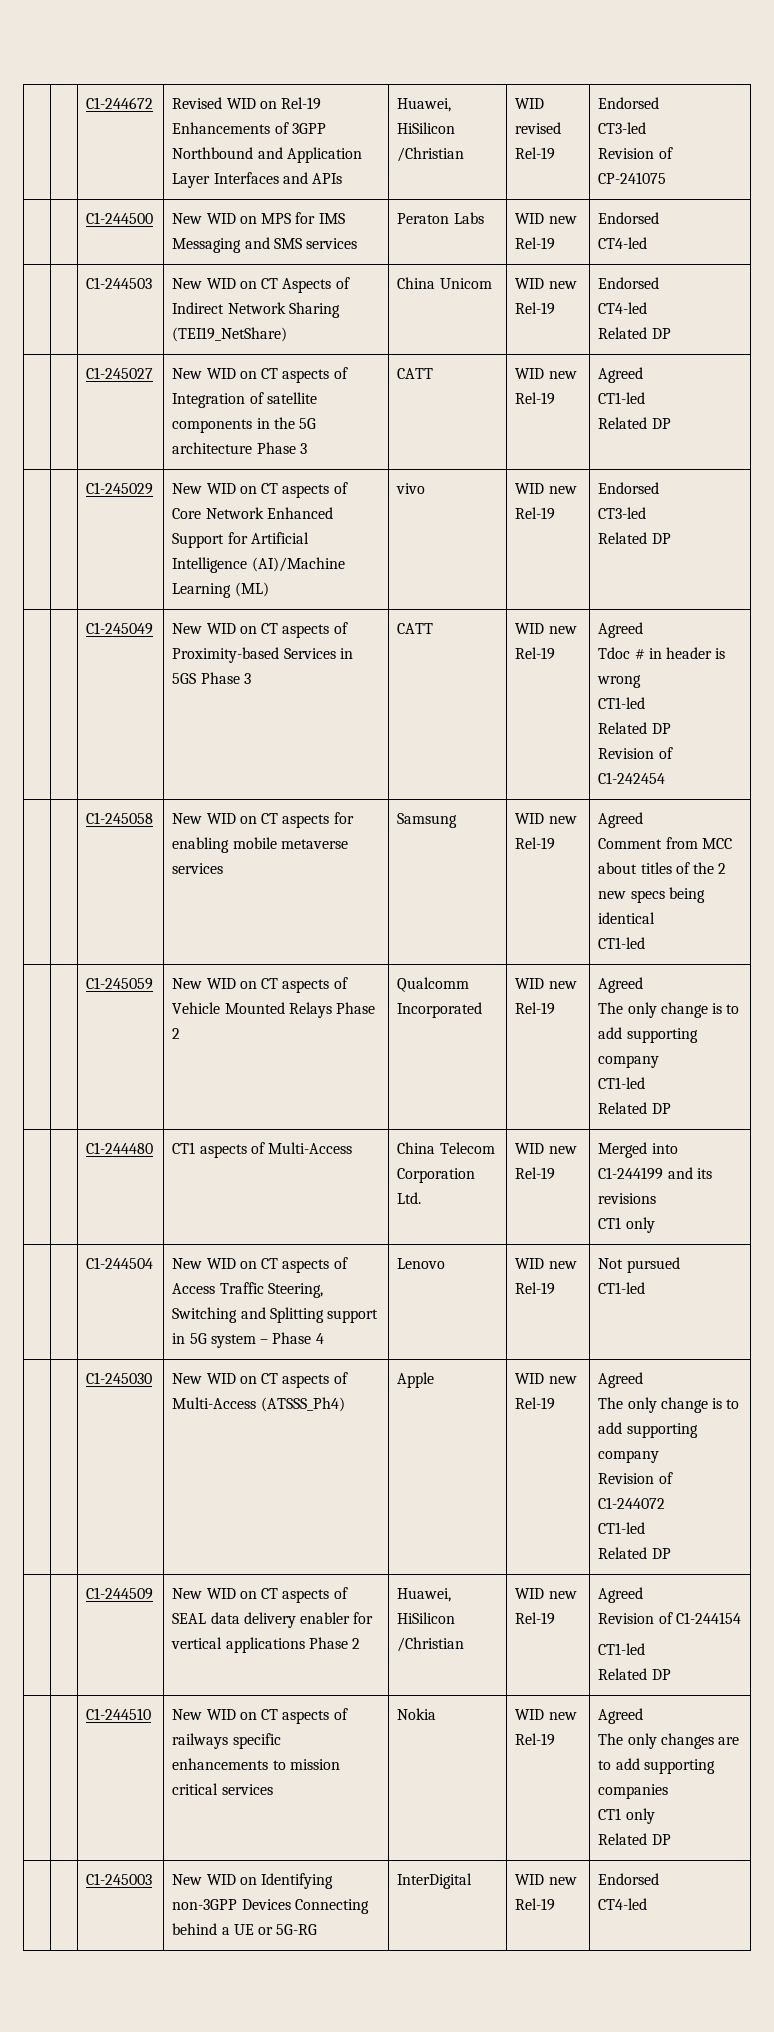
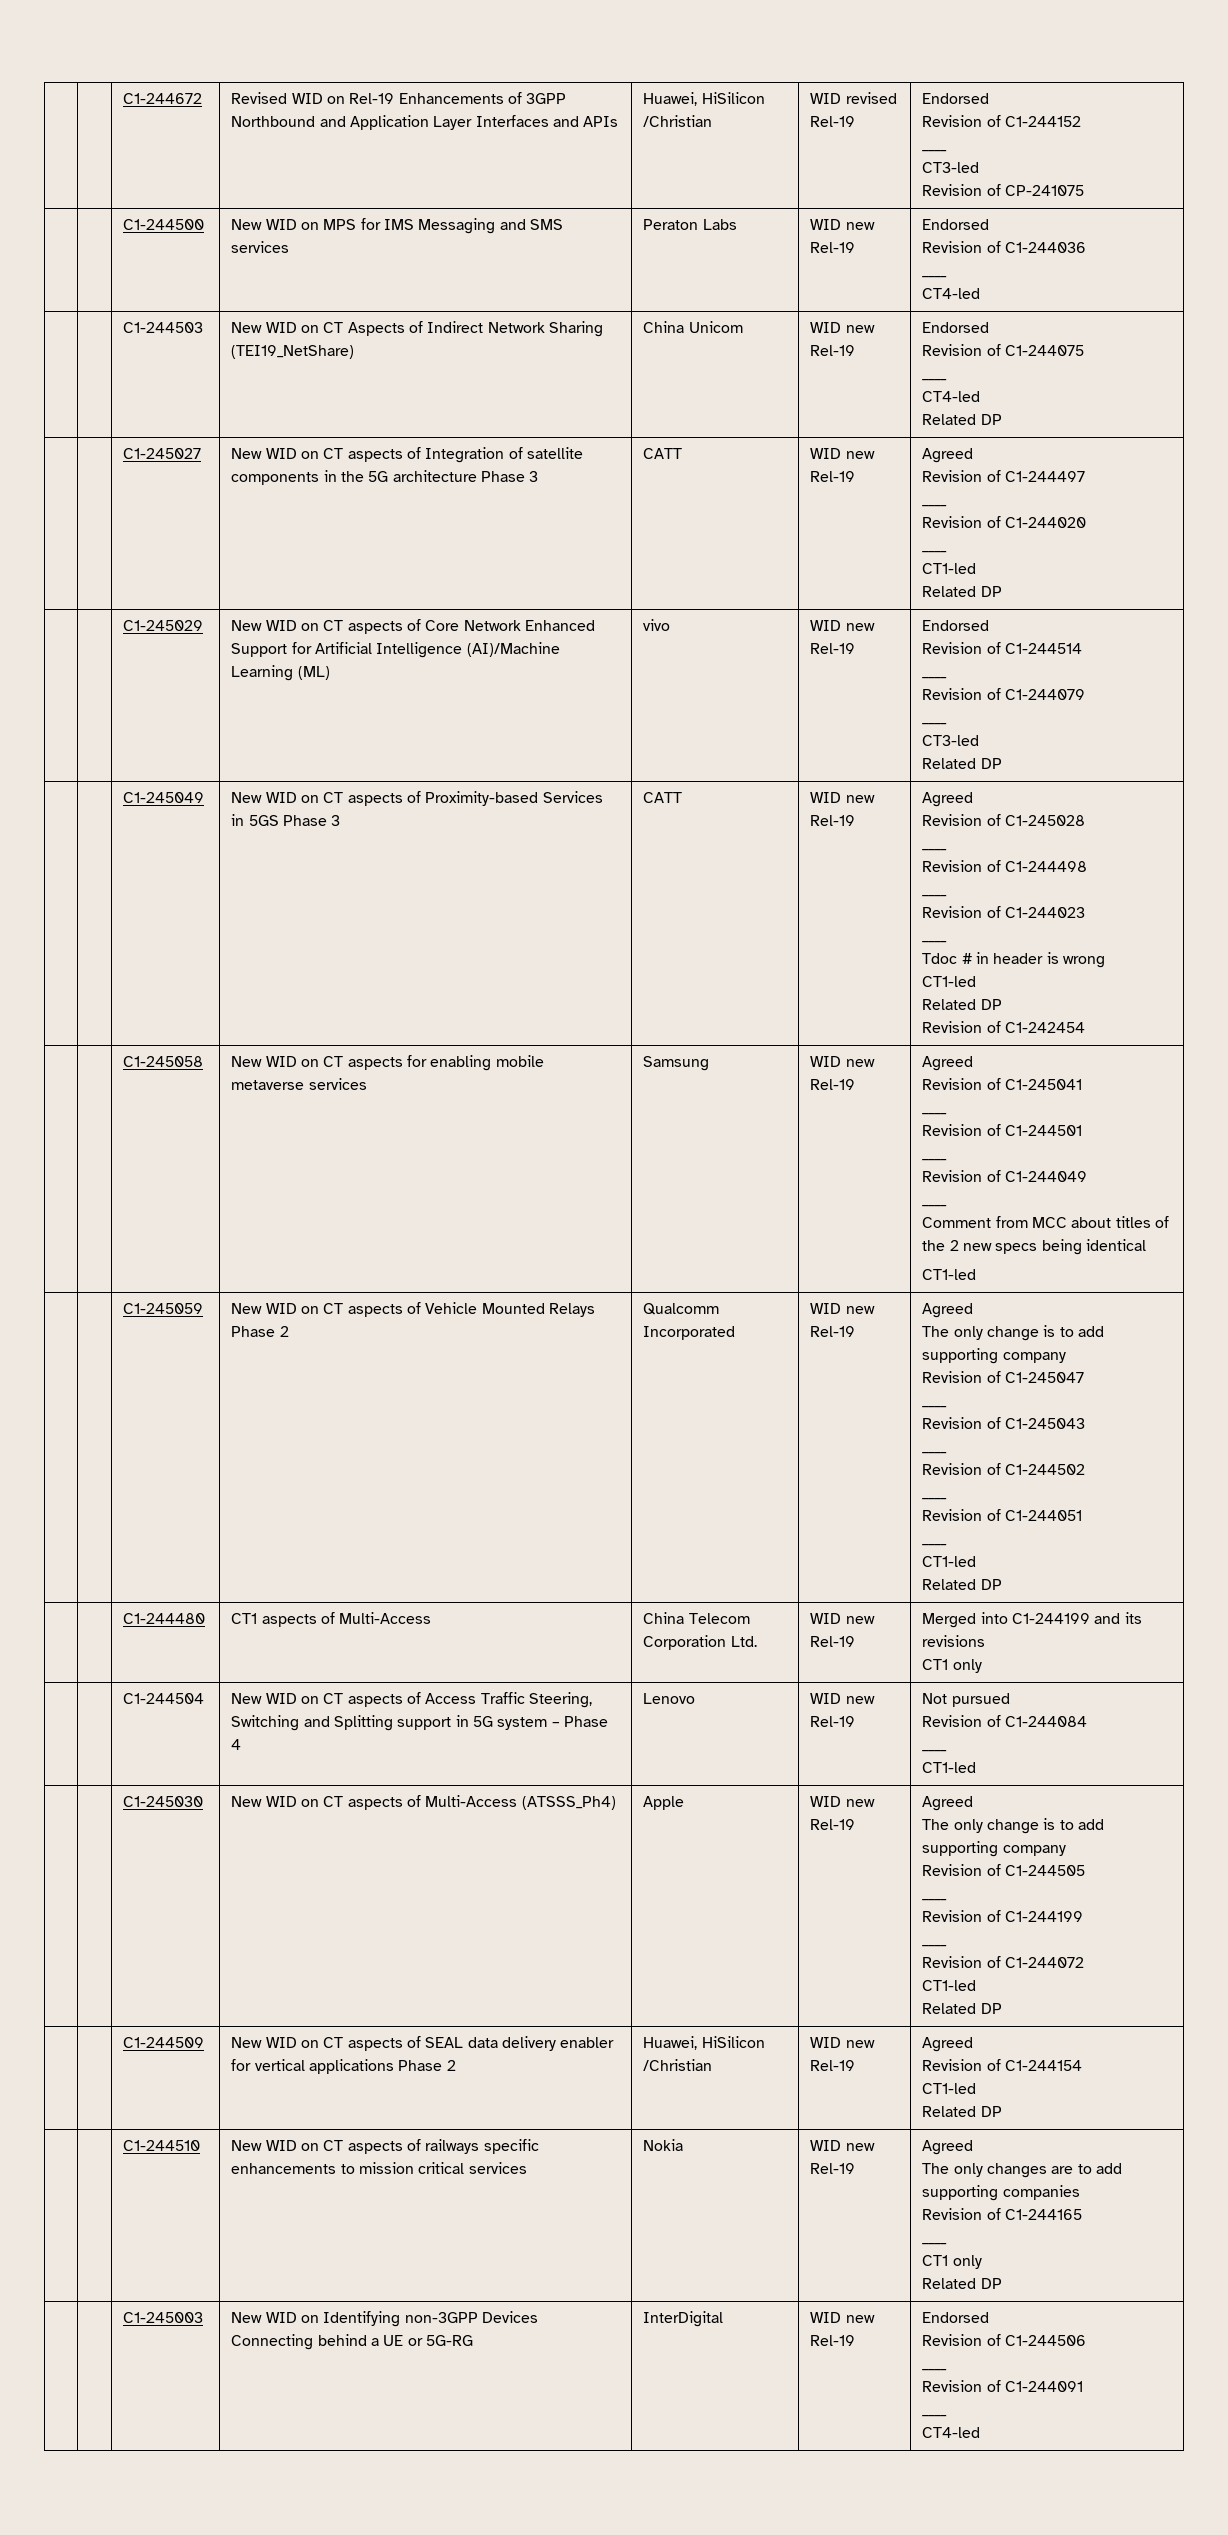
(660, 103) none -> [922,115,1082,127] [922,150,948,152] // Revision of C1-244152 // ____
(660, 218) none -> [922,241,1087,253] [922,276,948,278] // Revision of C1-244036 // ____
(660, 283) none -> [922,344,1085,356] [922,379,948,381] // Revision of C1-244075 // ____
(644, 375) none -> [922,470,1086,482] [922,505,948,507] [922,516,1087,528] [922,551,948,553] // Revision of C1-244497 // ____ // Revision of C1-244020 // ____
(660, 488) none -> [922,642,1083,654] [922,677,948,679] [922,688,1086,700] [922,723,948,725] // Revision of C1-244514 // ____ // Revision of C1-244079 // ____
(644, 630) none -> [922,814,1086,826] [922,849,948,851] [922,860,1088,872] [922,895,948,897] [922,906,1086,918] [922,941,948,943] // Revision of C1-245028 // ____ // Revision of C1-244498 // ____ // Revision of C1-244023 // ____
(644, 820) none -> [922,1078,1083,1090] [922,1113,948,1115] [922,1124,1083,1136] [922,1159,948,1161] [922,1170,1088,1182] [922,1205,948,1207] // Revision of C1-245041 // ____ // Revision of C1-244501 // ____ // Revision of C1-244049 // ____
(660, 1061) none -> [922,1371,1085,1383] [922,1406,948,1408] [922,1417,1086,1429] [922,1452,948,1454] [922,1463,1086,1475] [922,1498,948,1500] [922,1509,1083,1521] [922,1544,948,1546] // Revision of C1-245047 // ____ // Revision of C1-245043 // ____ // Revision of C1-244502 // ____ // Revision of C1-244051 // ____
(680, 1265) none -> [922,1715,1088,1727] [922,1750,948,1752] // Revision of C1-244084 // ____
(660, 1456) none -> [922,1864,1086,1876] [922,1899,948,1901] [922,1910,1084,1922] [922,1945,948,1947] // Revision of C1-244505 // ____ // Revision of C1-244199 // ____
(669, 1791) none -> [922,2208,1083,2220] [922,2243,948,2245] // Revision of C1-244165 // ____
(660, 1879) none -> [922,2334,1087,2346] [922,2369,948,2371] [922,2380,1084,2392] [922,2415,948,2417] // Revision of C1-244506 // ____ // Revision of C1-244091 // ____

